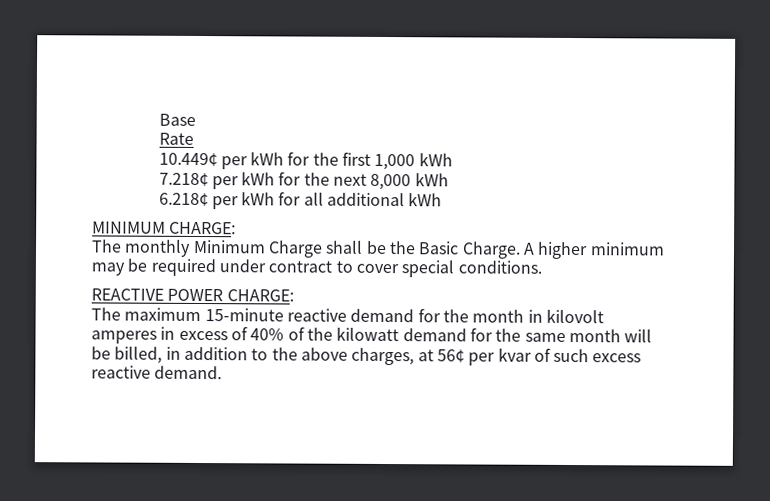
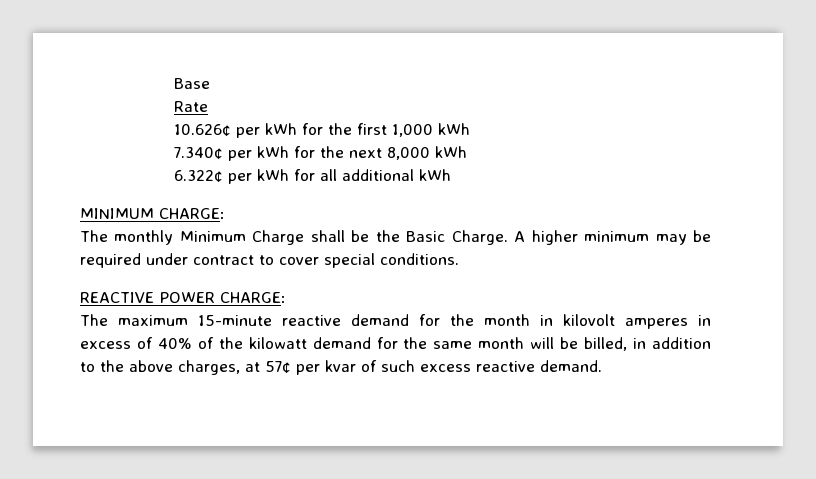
[158,152,218,167] 10.449¢ -> [174,124,232,136] 10.626¢
[158,172,209,187] 7.218¢ -> [174,147,224,159] 7.340¢
[158,192,209,207] 6.218¢ -> [174,170,224,182] 6.322¢
[436,349,465,363] 56¢ -> [265,361,291,373] 57¢

